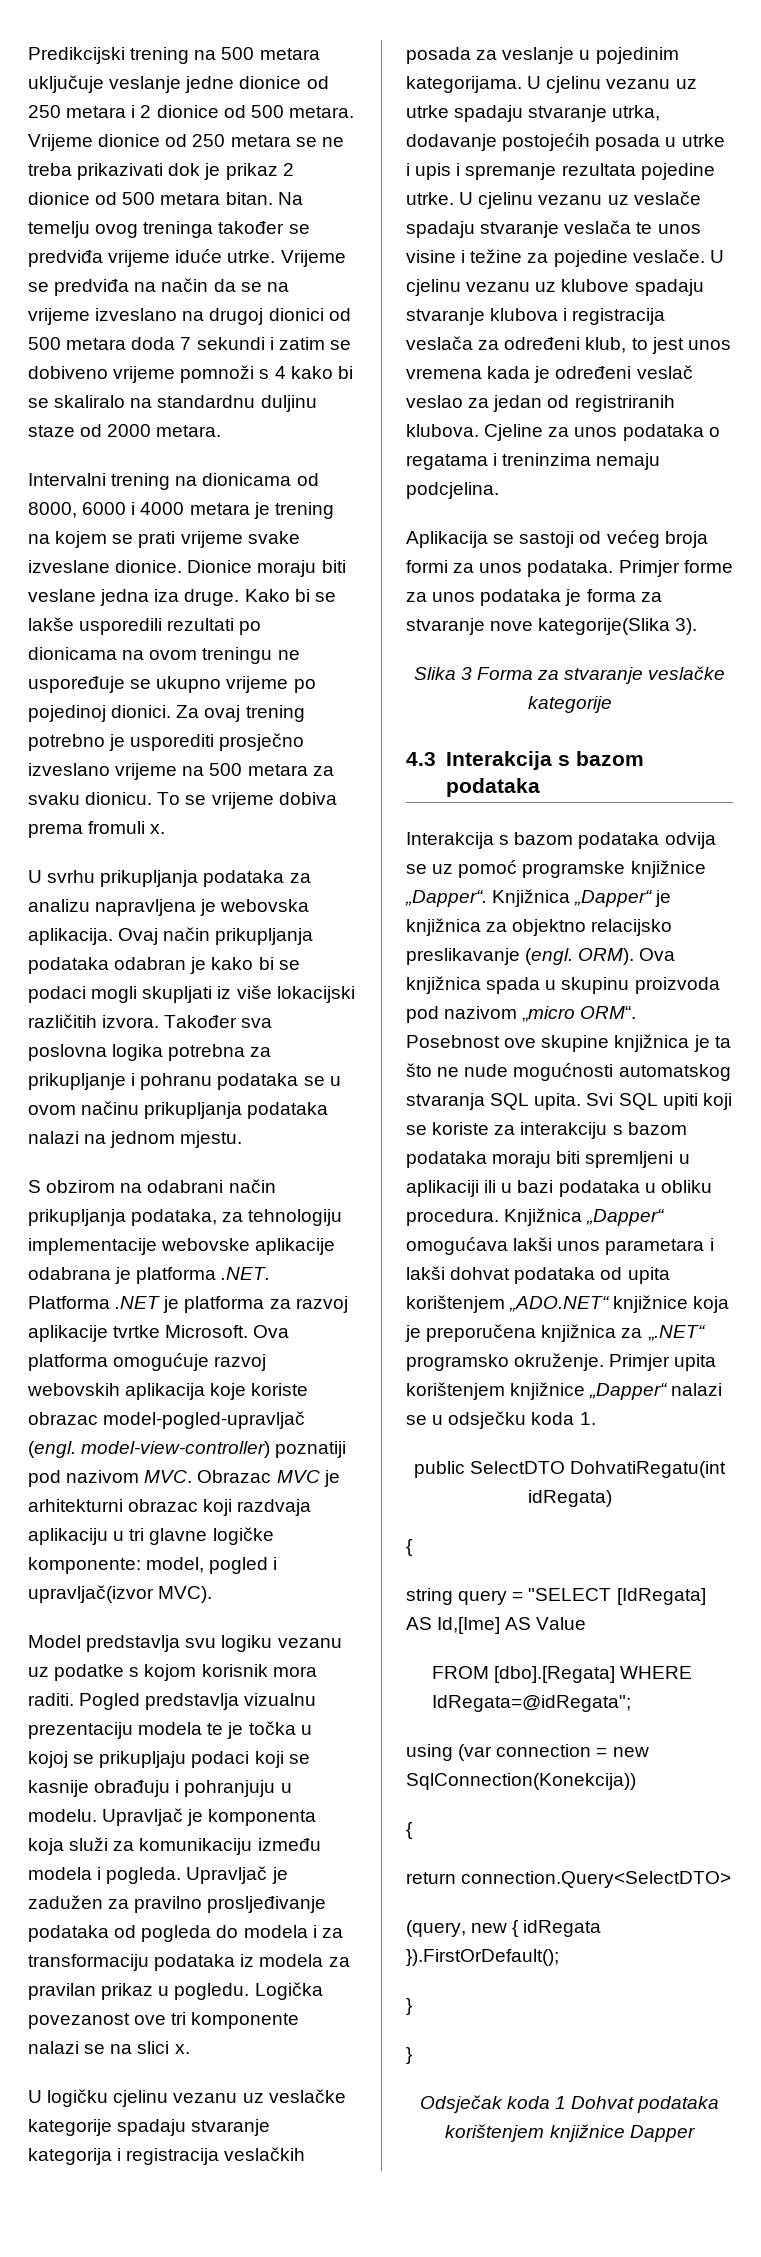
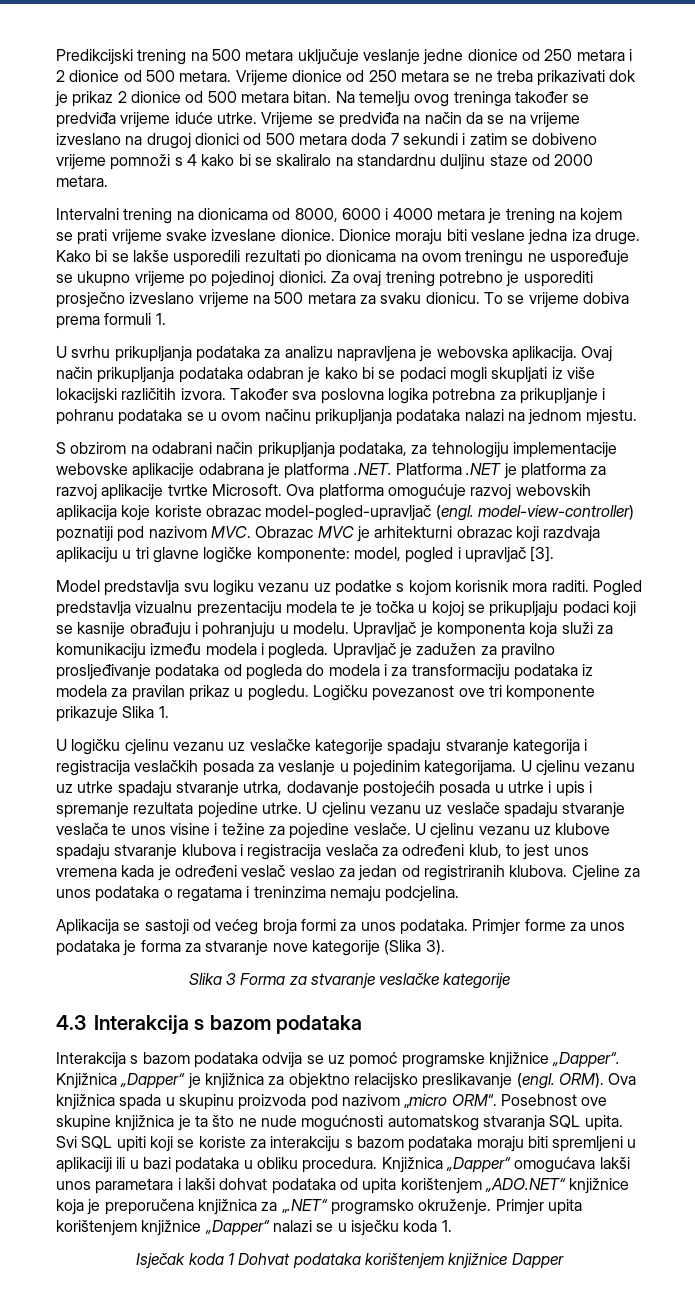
[88,821,166,834] fromuli x. -> [104,313,166,325] formuli 1.
[28,1585,213,1603] upravljač(izvor MVC). -> [464,546,555,563] upravljač [3].
[254,1982,323,2000] Logička -> [312,685,368,701] Logičku
[28,2041,190,2054] nalazi se na slici x. -> [56,706,169,722] prikazuje Slika 1.
[538,618,671,635] kategorije(Slika -> [311,940,422,956] kategorije (Slika
[448,1411,527,1429] odsječku -> [350,1220,399,1236] isječku
[413,1461,727,1478] [527,1490,612,1507] [406,1539,413,1556] [406,1588,706,1605] [406,1617,587,1634] [432,1666,693,1683] [432,1695,632,1712] [406,1744,649,1761] [406,1773,636,1790] [406,1822,413,1839] [406,1871,732,1888] [406,1920,602,1937] [406,1949,559,1966] [406,1998,412,2015] [406,2047,412,2064] [419,2095,503,2113] public SelectDTO DohvatiRegatu(int idRegata) // { // string query = "SELECT [IdRegata] AS Id,[Ime] AS Value // FROM [dbo].[Regata] WHERE IdRegata=@idRegata"; // using (var connection = new SqlConnection(Konekcija)) // { // return connection.Query<SelectDTO> // (query, new { idRegata }).FirstOrDefault(); // } // } // Odsječak -> [136,1253,186,1269] Isječak

